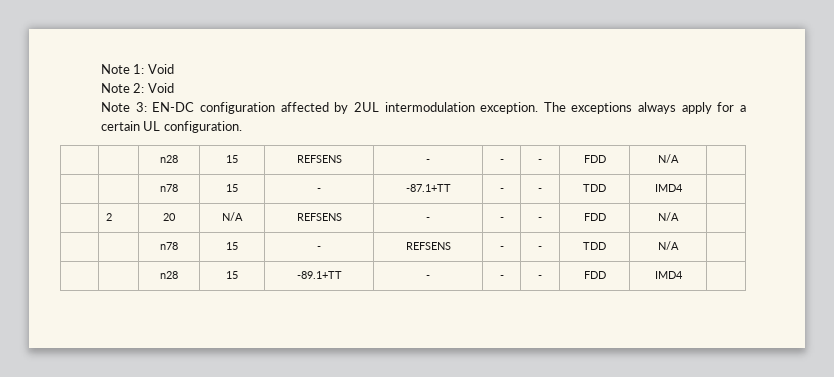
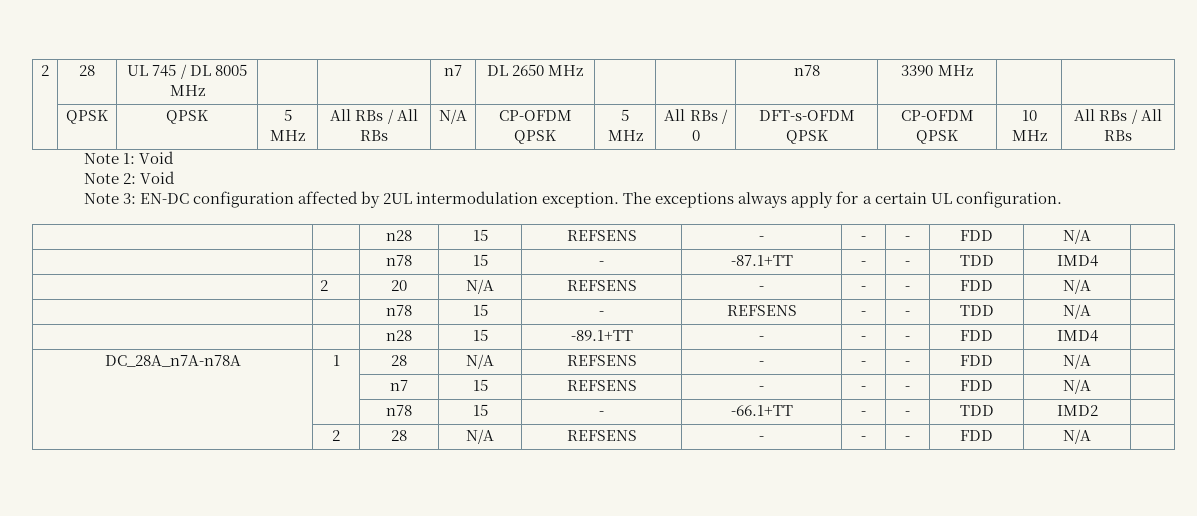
(101, 69) none -> [41,65,49,76] [79,65,95,76] [127,64,247,79] [169,85,205,96] [444,65,462,76] [486,64,584,76] [793,65,820,76] [901,65,973,76] [66,110,108,124] [166,110,208,124] [283,109,292,121] [270,130,305,141] [330,109,418,124] [360,130,388,141] [439,109,467,124] [498,110,572,121] [514,130,556,144] [621,109,629,121] [607,130,643,141] [664,109,728,124] [691,130,700,141] [758,110,855,121] [785,130,828,144] [900,110,974,121] [916,130,958,144] [1021,110,1037,121] [1011,130,1047,141] [1074,109,1162,124] [1104,130,1132,141] 2 | 28 | UL 745 / DL 8005 MHz | | | n7 | DL 2650 MHz | | | n78 | 3390 MHz | | // | QPSK | QPSK | 5 MHz | All RBs / All RBs | N/A | CP-OFDM QPSK | 5 MHz | All RBs / 0 | DFT-s-OFDM QPSK | CP-OFDM QPSK | 10 MHz | All RBs / All RBs //
(683, 275) none -> [104,355,241,367] [332,355,340,366] [391,355,407,366] [466,354,494,369] [566,355,637,366] [759,361,764,366] [861,361,866,366] [905,361,910,366] [960,355,993,366] [1063,354,1091,369] [390,380,408,391] [472,379,488,391] [566,380,637,391] [759,386,764,391] [861,386,866,391] [905,386,910,391] [960,380,993,391] [1063,379,1091,394] [386,405,412,416] [472,404,488,416] [599,411,604,416] [730,405,793,416] [861,411,866,416] [905,411,910,416] [959,405,994,416] [1056,405,1098,416] [332,430,340,441] [391,430,407,441] [466,429,494,444] [566,430,637,441] [759,436,764,441] [861,436,866,441] [905,436,910,441] [960,430,993,441] [1063,429,1091,444] // DC_28A_n7A-n78A | 1 | 28 | N/A | REFSENS | - | - | - | FDD | N/A | // | | n7 | 15 | REFSENS | - | - | - | FDD | N/A | // | | n78 | 15 | - | -66.1+TT | - | - | TDD | IMD2 | // | 2 | 28 | N/A | REFSENS | - | - | - | FDD | N/A |

